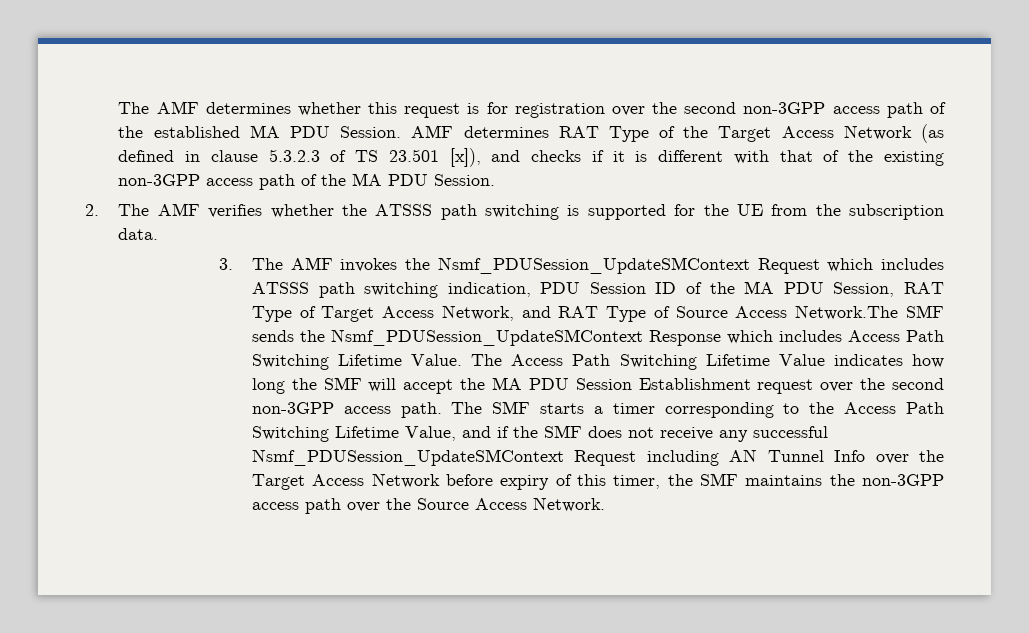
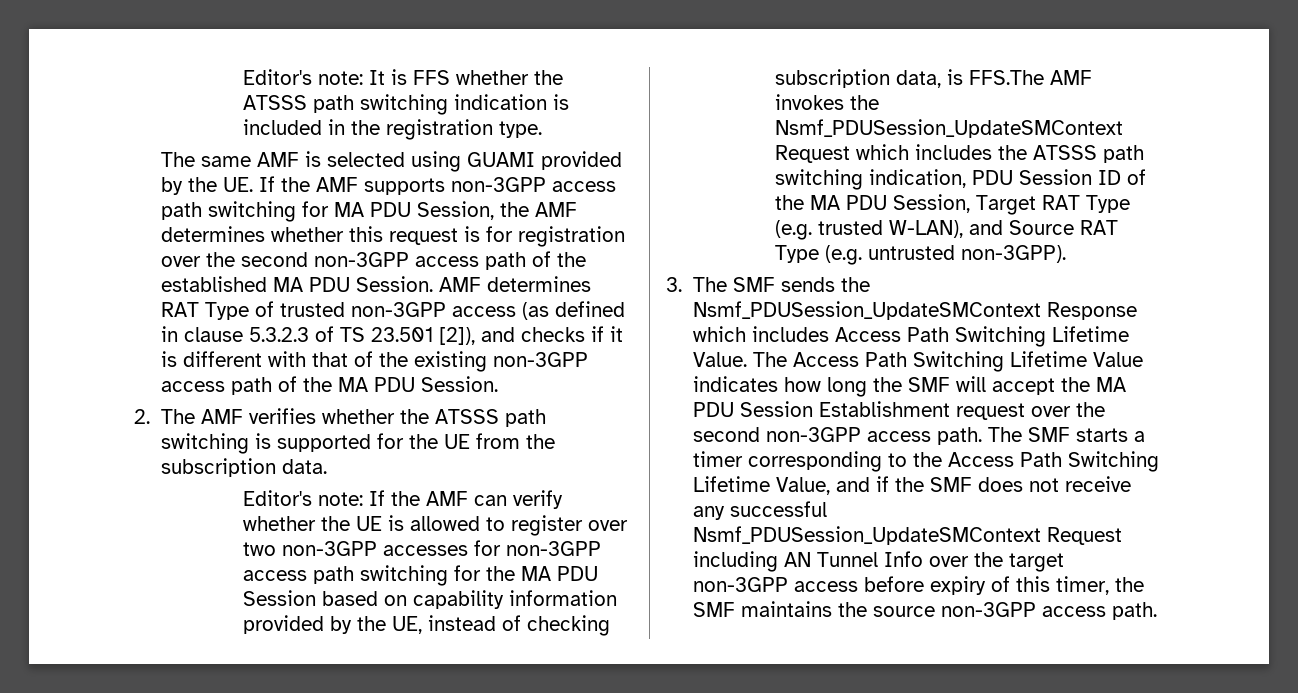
[118,102,150,114] The -> [242,69,563,85] [242,94,569,115] [242,119,542,140] [161,151,623,172] [161,176,617,195] [161,201,530,222] Editor's note: It is FFS whether the ATSSS path switching indication is included in the registration type. // The same AMF is selected using GUAMI provided by the UE. If the AMF supports non-3GPP access path switching for MA PDU Session, the
[683,125,912,142] the Target Access Network -> [280,302,517,317] trusted non-3GPP access
[449,148,481,167] [x]), -> [439,327,476,345] [2]),
[218,258,283,270] 3. The -> [242,490,563,509] [242,515,628,536] [242,540,601,556] [242,565,598,586] [242,590,617,609] [242,615,610,636] [774,69,1044,88] Editor's note: If the AMF can verify whether the UE is allowed to register over two non-3GPP accesses for non-3GPP access path switching for the MA PDU Session based on capability information provided by the UE, instead of checking subscription data, is FFS.The
(945, 264) none -> [997,145,1027,160] the
[904,282,945,294] [251,305,899,322] RAT Type of Target Access Network, and RAT Type of Source Access Network.The -> [975,195,1130,215] [774,220,1118,240] [774,245,1066,265] [666,277,728,292] Target RAT Type (e.g. trusted W-LAN), and Source RAT Type (e.g. untrusted non-3GPP). // 3. The
[251,473,440,490] Target Access Network -> [1009,553,1065,572] [693,577,859,592] target non-3GPP access
[862,474,945,486] [251,497,605,514] non-3GPP access path over the Source Access Network. -> [873,602,1158,620] source non-3GPP access path.

